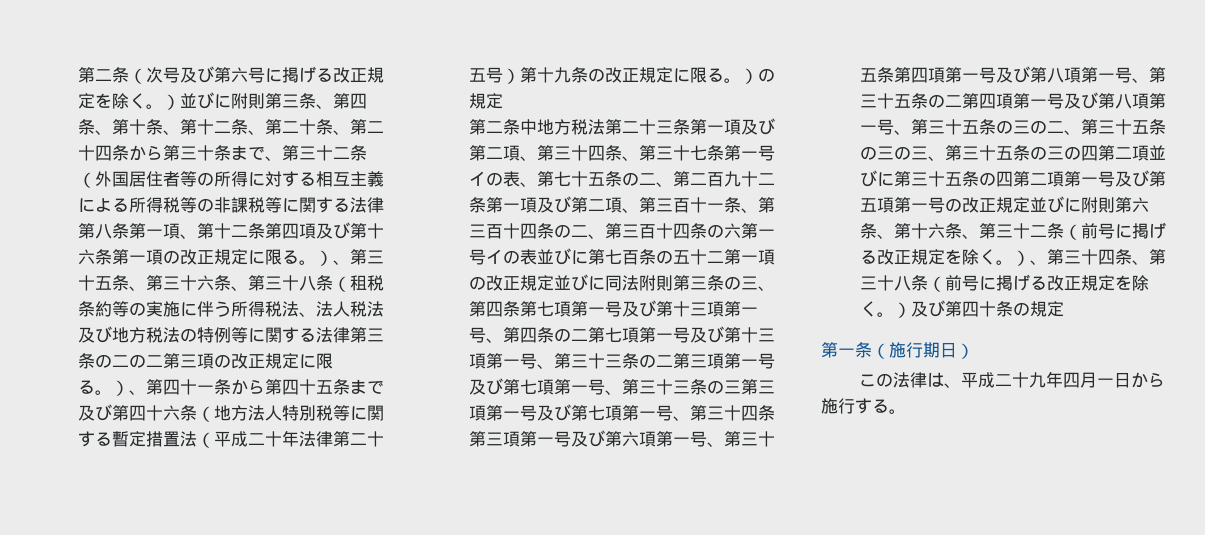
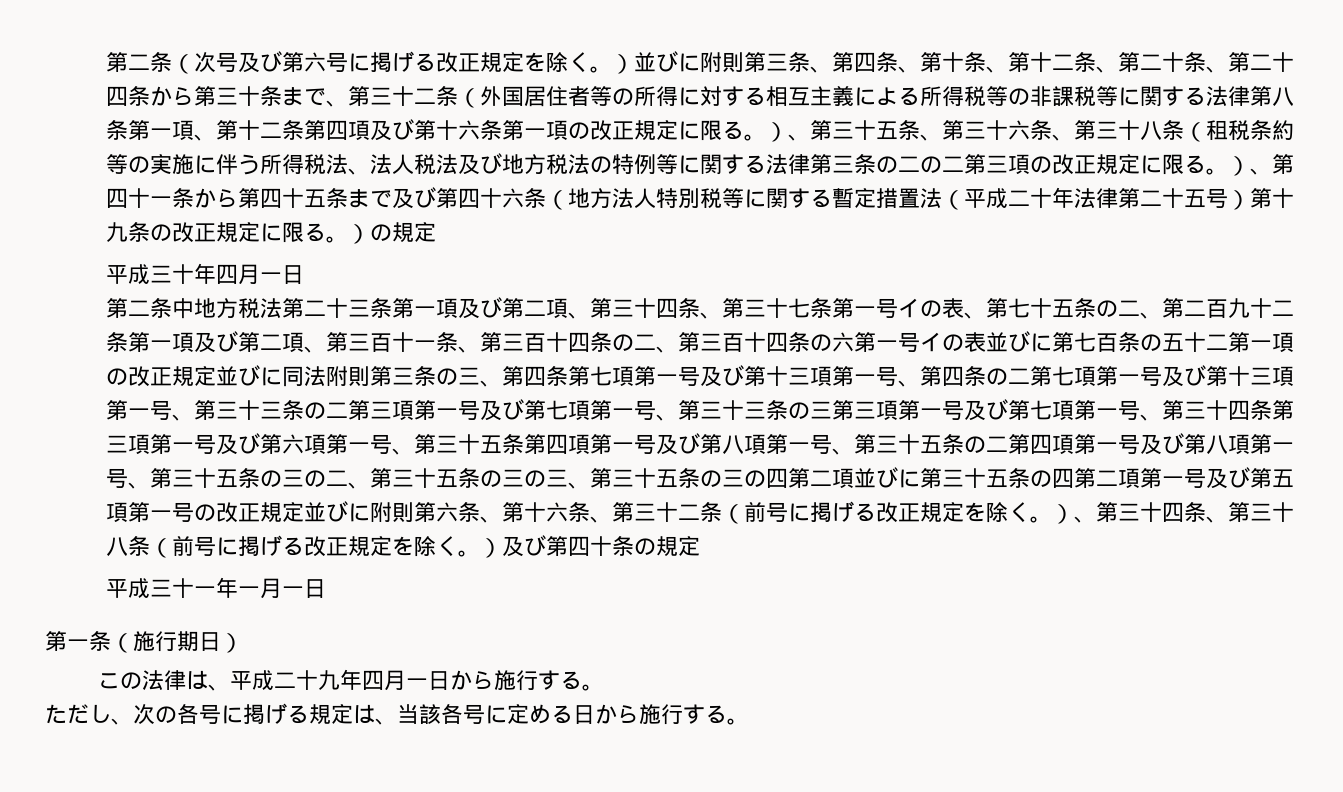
(503, 101) none -> [105,263,304,285] // 平成三十年四月一日
(1064, 309) none -> [105,577,326,599] // 平成三十一年一月一日
(906, 411) none -> [45,703,749,725] // ただし、次の各号に掲げる規定は、当該各号に定める日から施行する。

